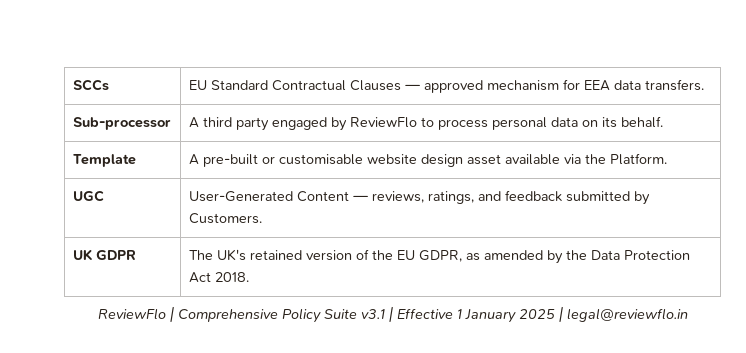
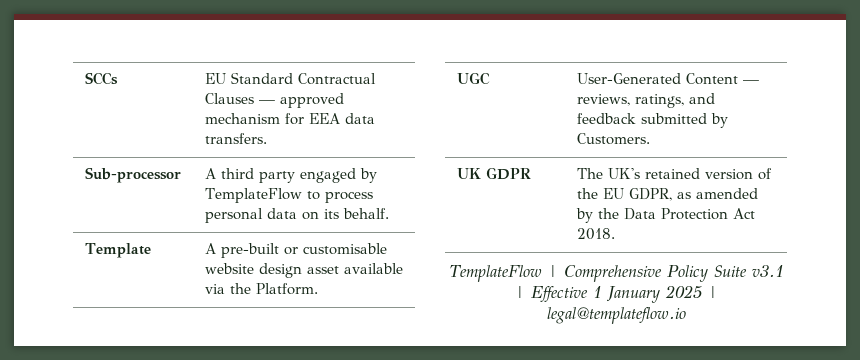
[349,117,417,128] ReviewFlo -> [204,188,302,203] TemplateFlow
[97,308,166,320] ReviewFlo -> [448,265,542,282] TemplateFlow
[566,308,688,322] legal@reviewflo.in -> [546,307,686,324] legal@templateflow.io

